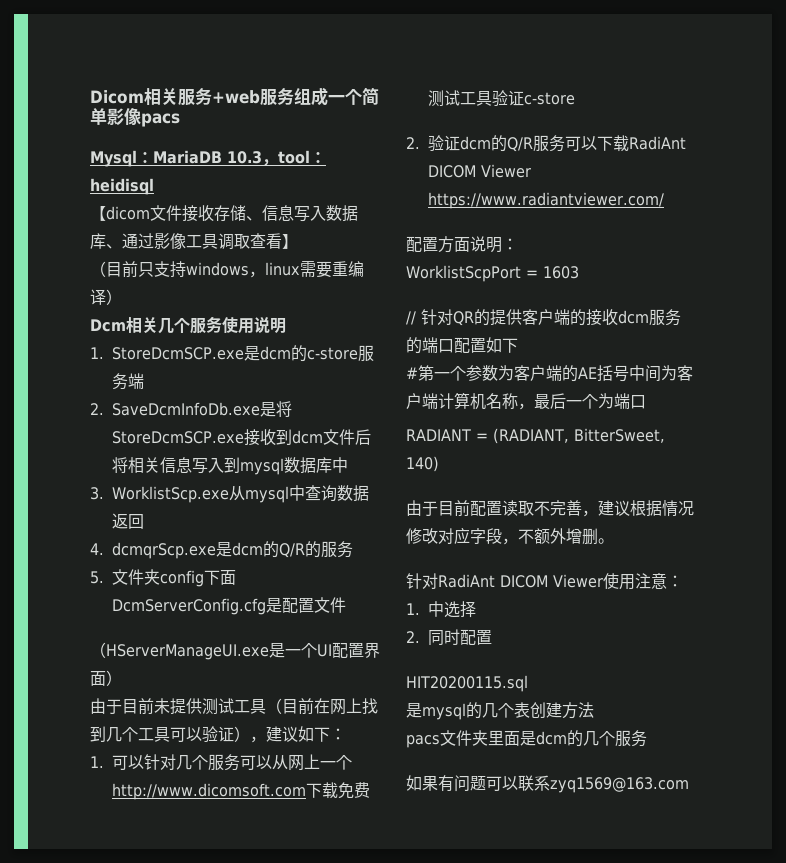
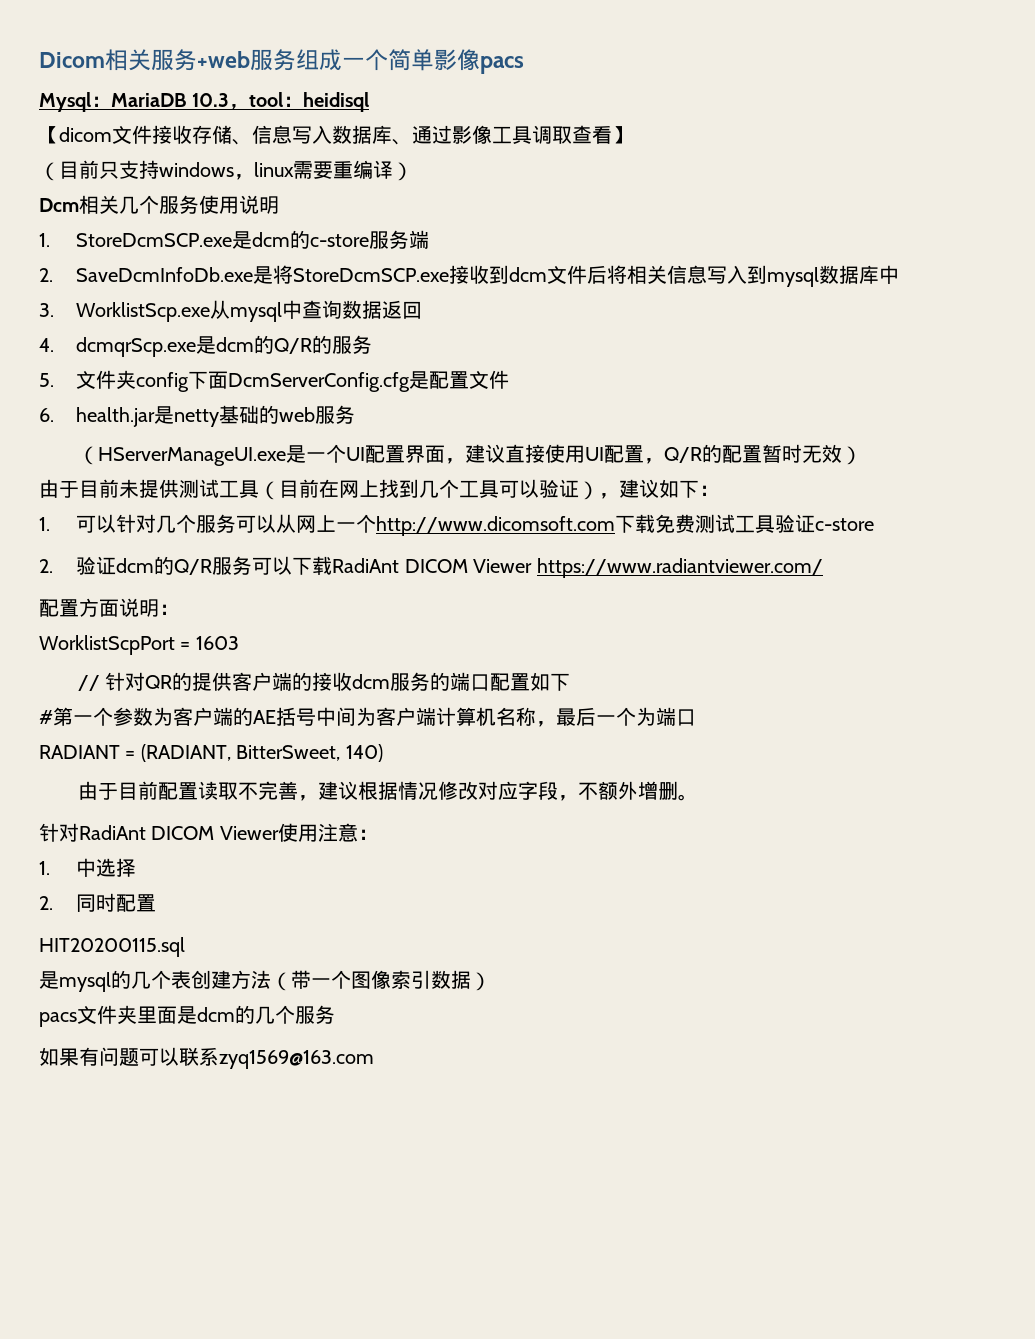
(346, 605) none -> [39,405,356,427] // 6. health.jar是netty基础的web服务
(106, 678) none -> [444,444,842,464] ，建议直接使用UI配置，Q/R的配置暂时无效
(594, 710) none -> [271,970,491,991] （带一个图像索引数据）

